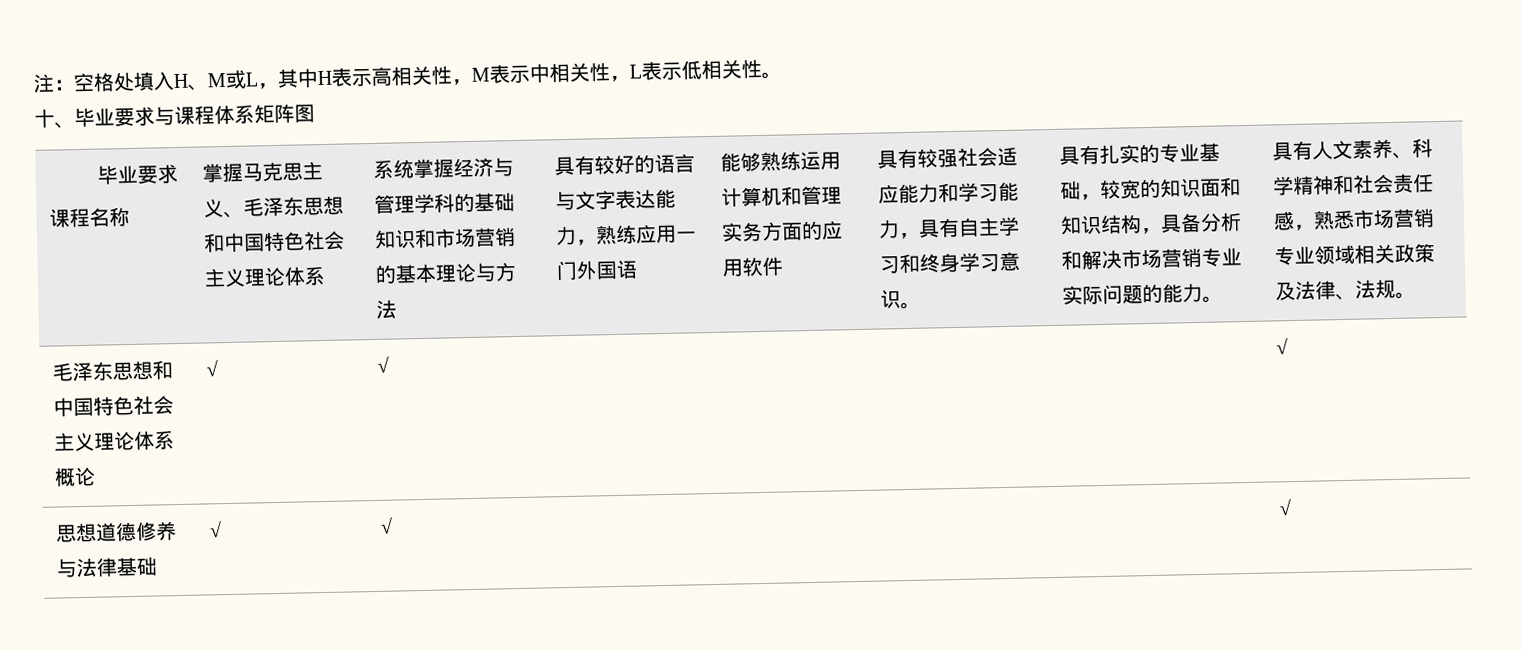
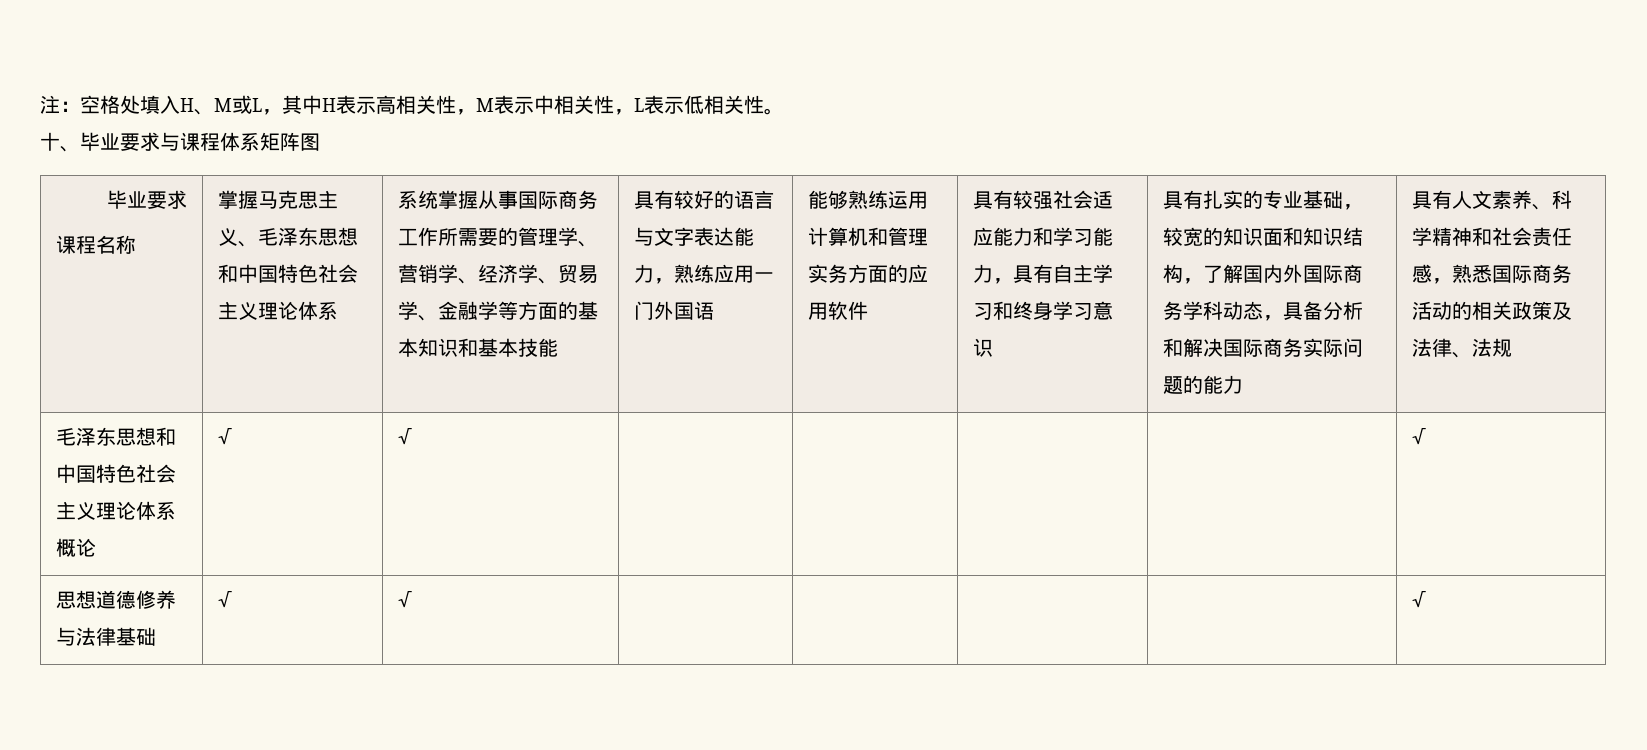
[453,157,515,178] [374,192,516,214] [374,227,517,249] [375,262,518,284] [376,299,398,319] 经济与管理学科的基础知识和市场营销的基本理论与方法 -> [477,190,598,209] [397,227,598,247] [397,264,598,284] [397,301,598,321] [397,338,558,357] 从事国际商务工作所需要的管理学、营销学、经济学、贸易学、金融学等方面的基本知识和基本技能
[900,301,922,310] 。 -> (993, 347) none
(1163, 231) none -> [1202,264,1363,283] [1162,301,1283,321] 了解国内外国际商务学科动态，
[1121,247,1243,269] 市场营销专业 -> [1222,338,1303,357] 国际商务
[1202,295,1224,303] 。 -> (1243, 384) none
[1353,208,1436,229] [1274,244,1356,266] 市场营销专业领域 -> [1491,264,1572,283] [1411,301,1472,320] 国际商务活动的
[1395,291,1417,299] 。 -> (1512, 347) none

